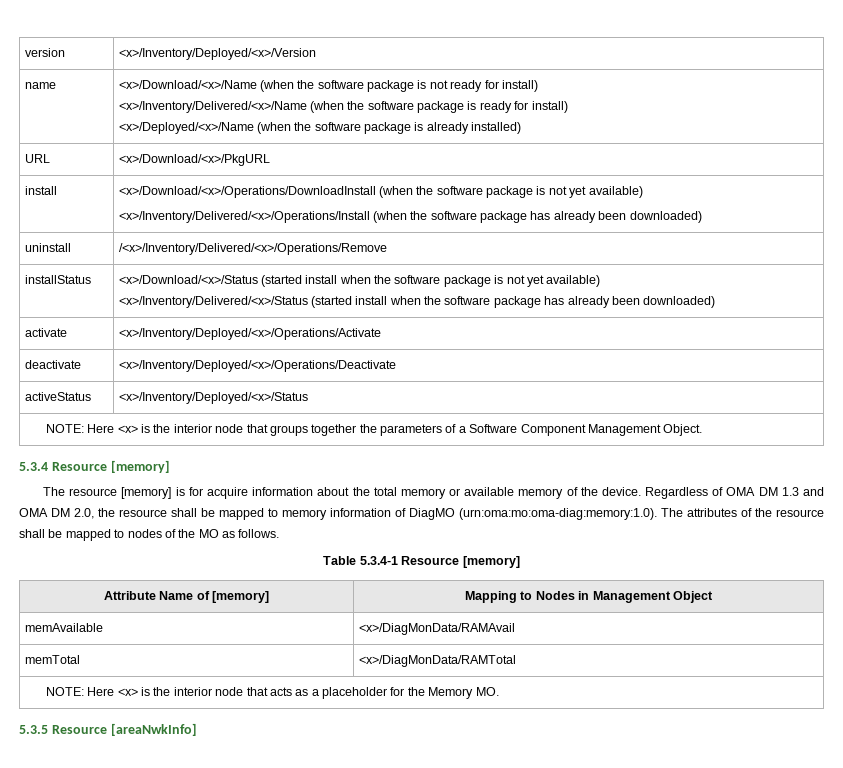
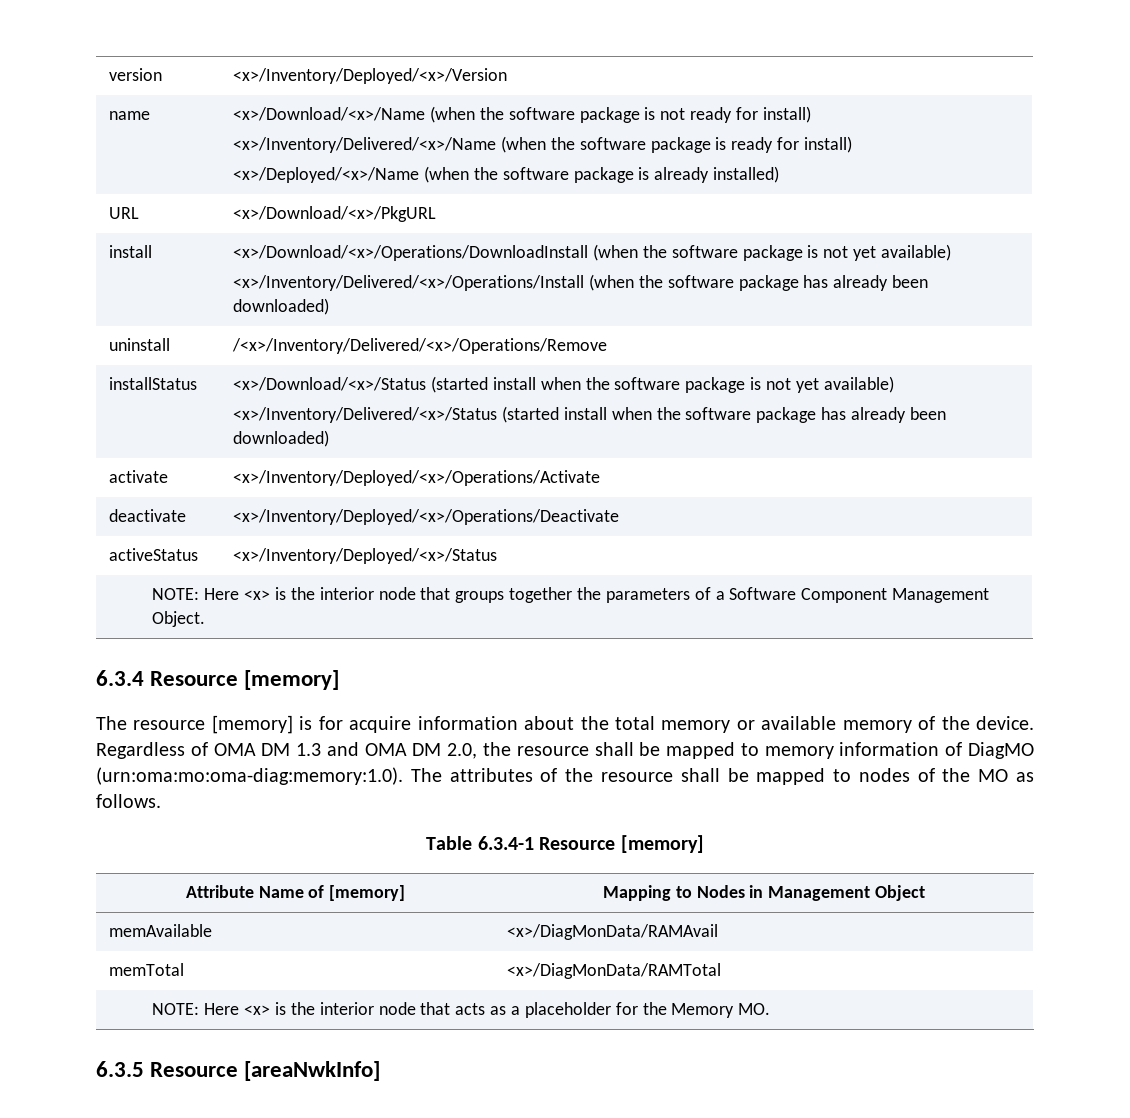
[19,462,48,471] 5.3.4 -> [96,670,144,686] 6.3.4
[359,556,398,565] 5.3.4-1 -> [477,836,534,850] 6.3.4-1
[19,725,48,734] 5.3.5 -> [96,1061,144,1077] 6.3.5

